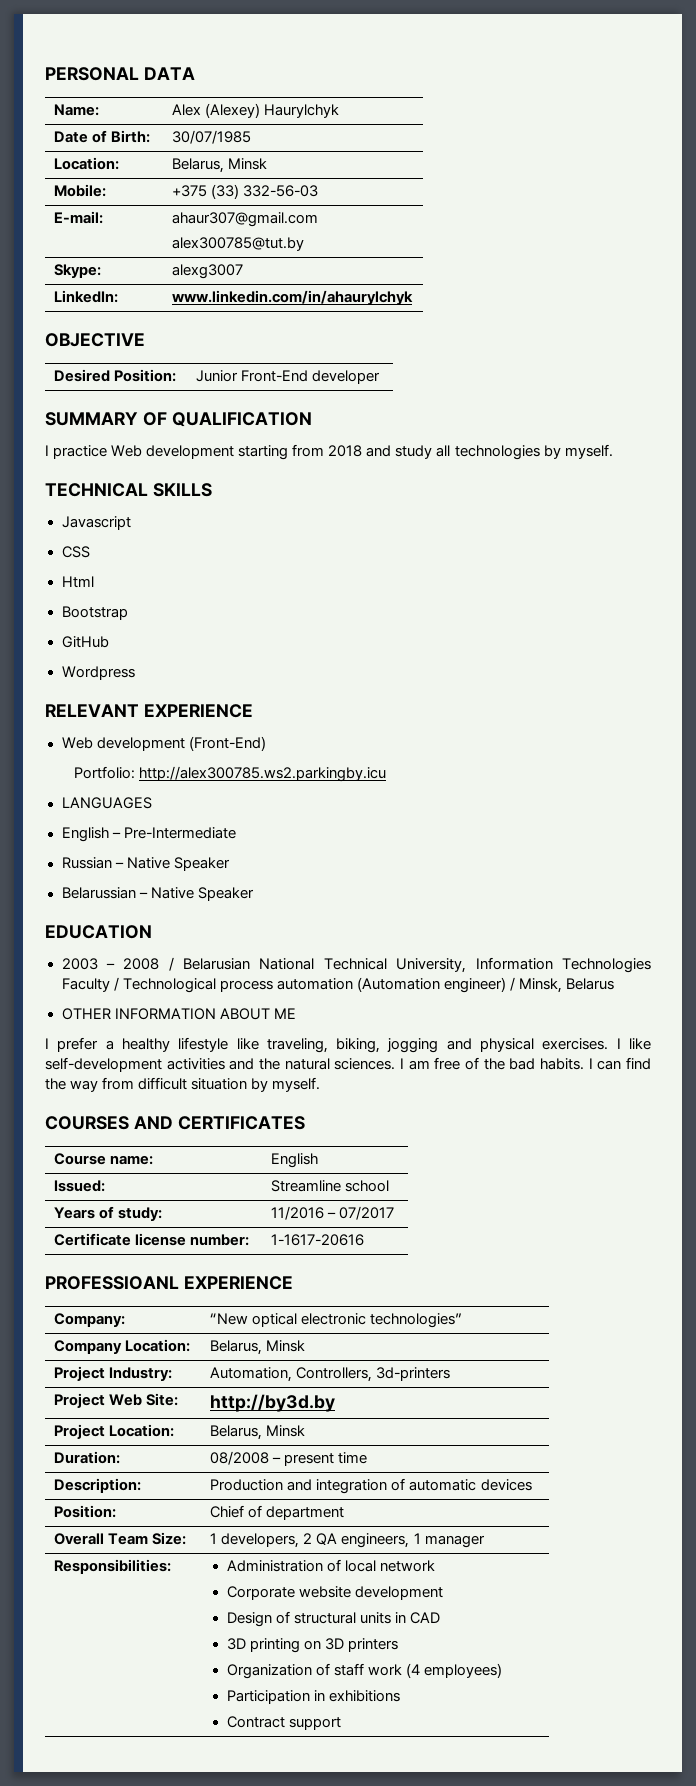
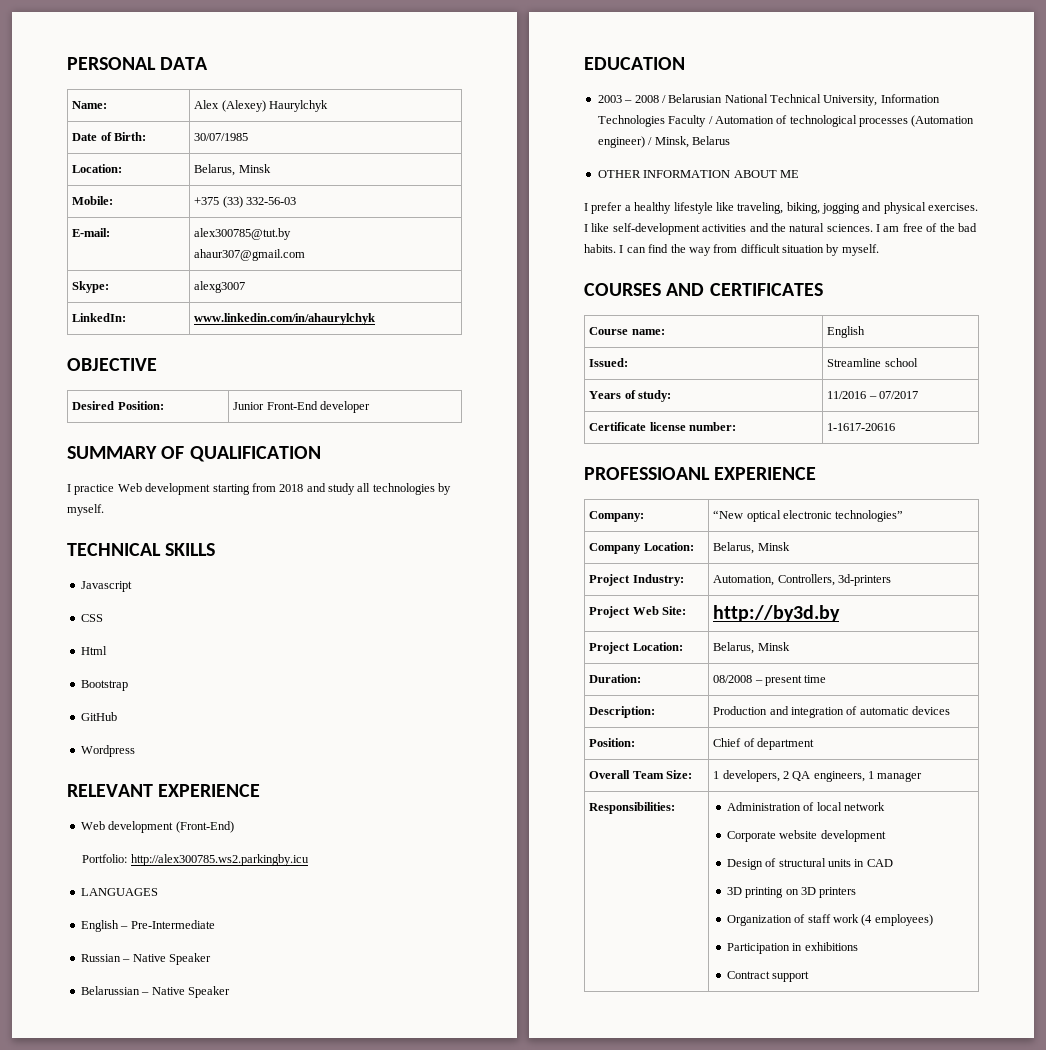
(104, 217) none -> [194,228,292,240] alex300785@tut.by //
[172,237,305,251] // alex300785@tut.by -> (306, 255) none
[122,978,353,993] Technological process automation -> [714,115,908,127] Automation of technological processes

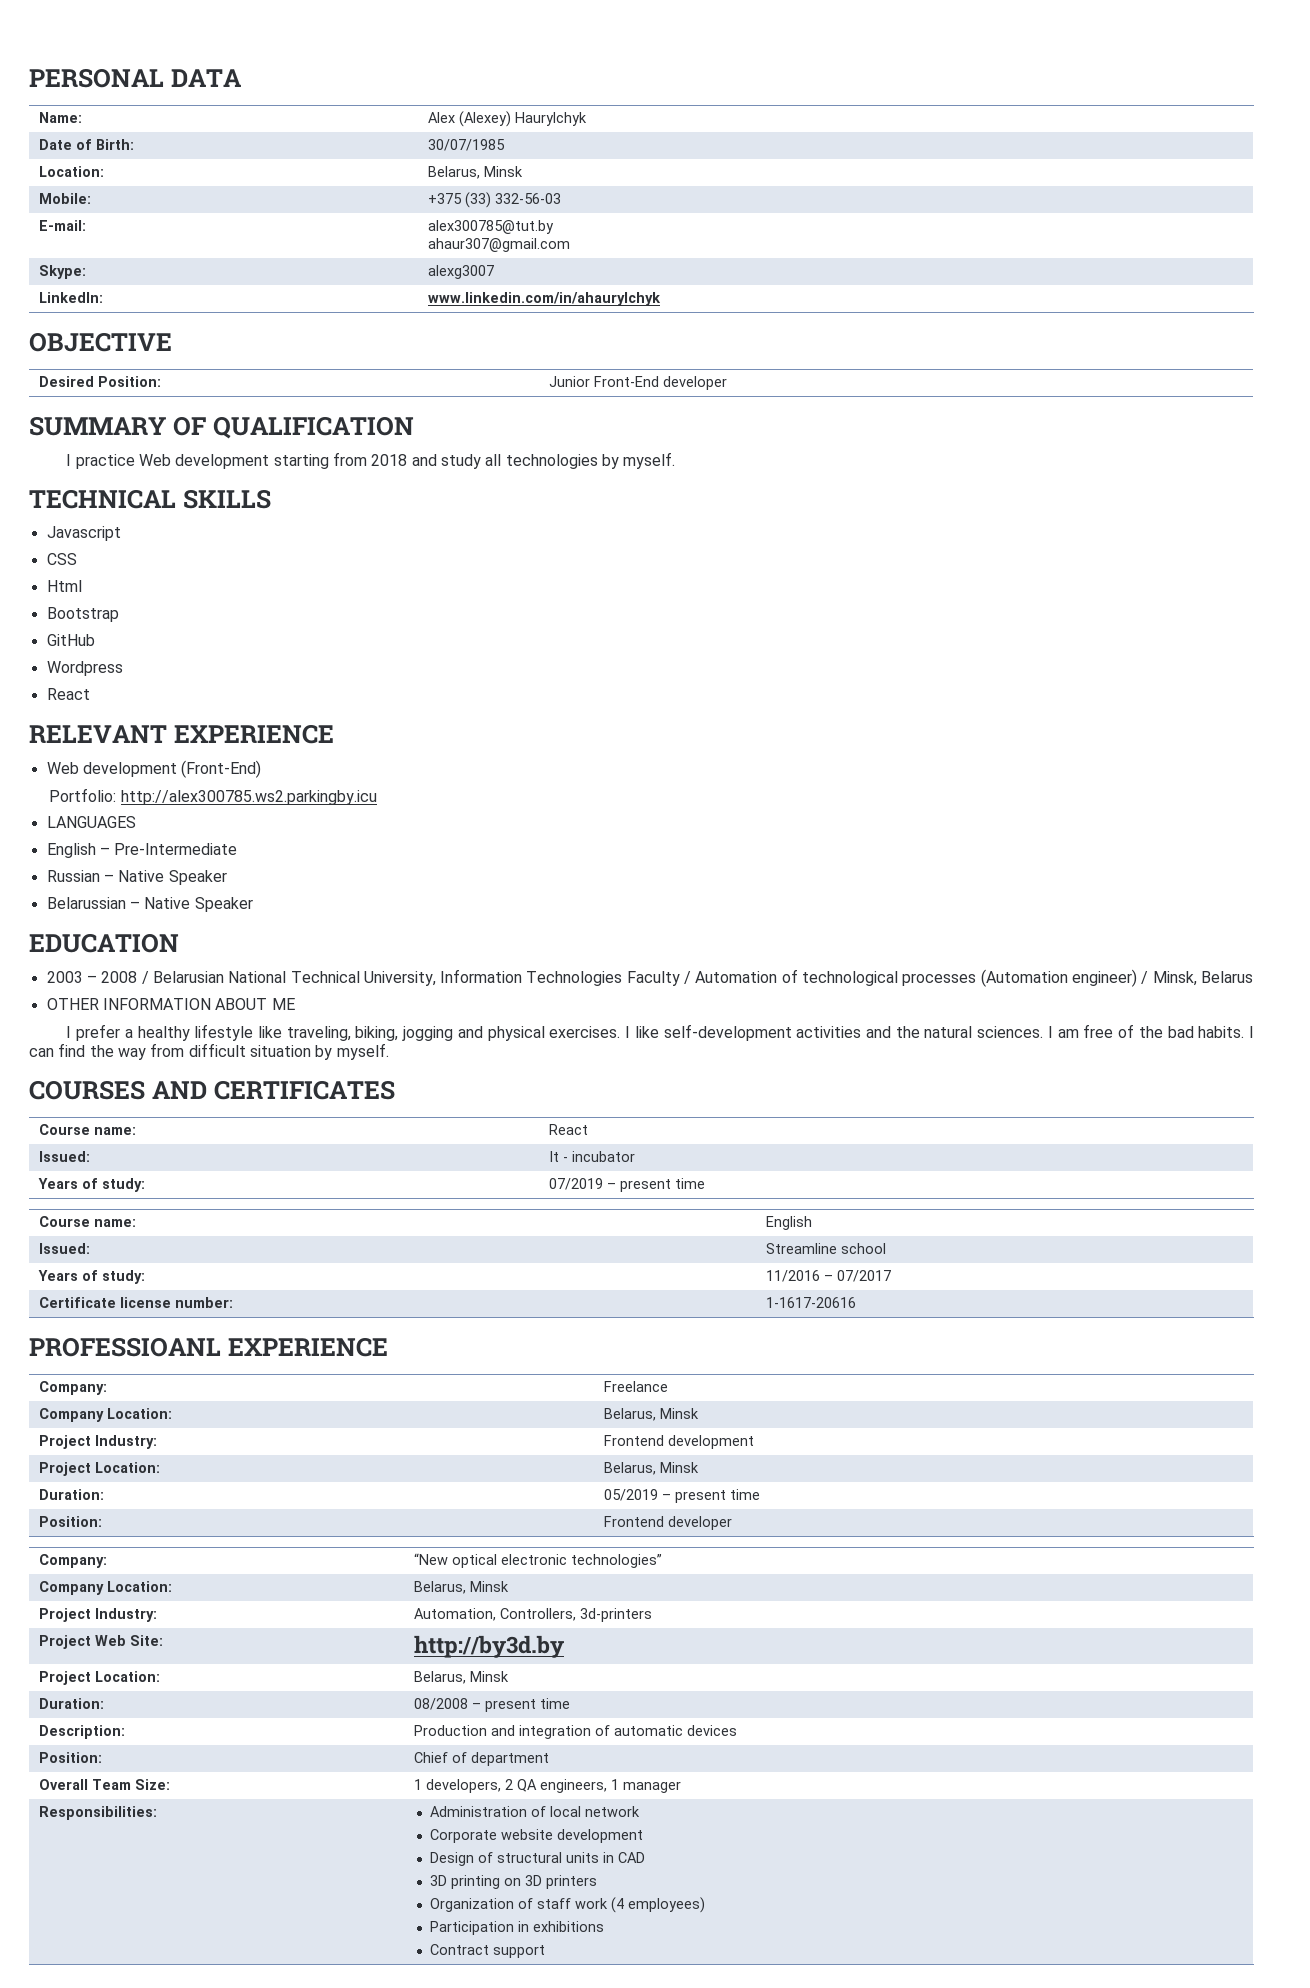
(135, 751) none -> [46,688,90,700] // React
(823, 289) none -> [38,1124,136,1135] [548,1124,588,1135] [38,1151,90,1162] [548,1151,635,1162] [37,1178,145,1192] [548,1178,705,1192] // Course name: | React // Issued: | It - incubator // Years of study: | 07/2019 – present time
(817, 473) none -> [38,1381,107,1395] [603,1381,668,1392] [38,1408,172,1422] [603,1408,699,1421] [38,1435,157,1449] [603,1435,754,1449] [38,1462,160,1476] [603,1462,699,1475] [38,1489,104,1500] [603,1489,760,1503] [38,1516,102,1527] [603,1516,732,1530] // Company: | Freelance // Company Location: | Belarus, Minsk // Project Industry: | Frontend development // Project Location: | Belarus, Minsk // Duration: | 05/2019 – present time // Position: | Frontend developer

